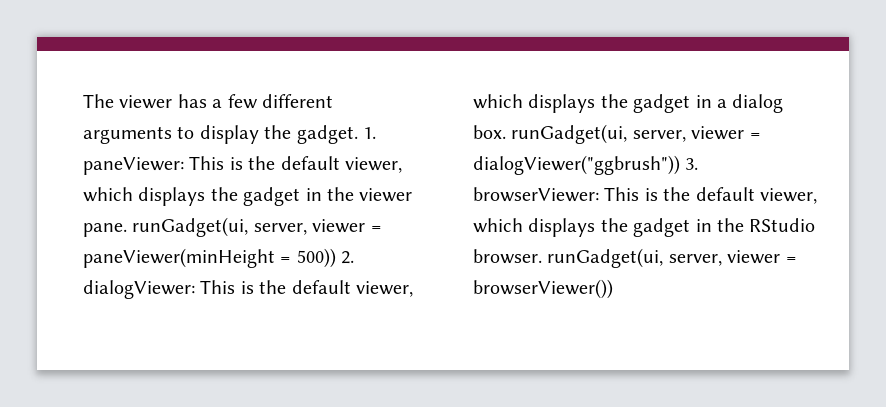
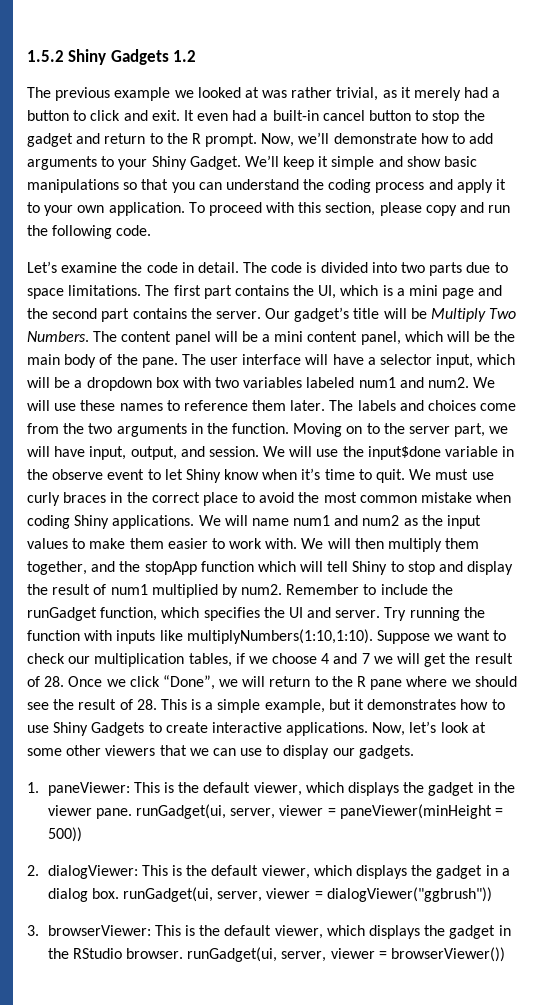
[83,94,333,109] [83,125,358,144] The viewer has a few different arguments to display the gadget. -> [27,49,197,65] [27,87,501,101] [27,110,485,124] [27,132,494,147] [27,155,478,170] [27,179,507,193] [27,202,511,216] [27,225,152,239] [27,261,508,276] [27,285,503,299] [27,307,517,322] [27,331,516,345] [27,354,516,368] [27,377,496,391] [27,400,517,411] [27,423,509,437] [27,446,515,460] [27,468,494,483] [27,492,512,506] [27,515,482,529] [27,538,480,552] [27,561,514,575] [27,584,453,598] [27,607,485,621] [27,629,507,644] [27,653,513,667] [27,675,517,690] [27,699,505,713] [27,721,486,736] [27,745,414,759] 1.5.2 Shiny Gadgets 1.2 // The previous example we looked at was rather trivial, as it merely had a button to click and exit. It even had a built-in cancel button to stop the gadget and return to the R prompt. Now, we’ll demonstrate how to add arguments to your Shiny Gadget. We’ll keep it simple and show basic manipulations so that you can understand the coding process and apply it to your own application. To proceed with this section, please copy and run the following code. // Let’s examine the code in detail. The code is divided into two parts due to space limitations. The first part contains the UI, which is a mini page and the second part contains the server. Our gadget’s title will be Multiply Two Numbers. The content panel will be a mini content panel, which will be the main body of the pane. The user interface will have a selector input, which will be a dropdown box with two variables labeled num1 and num2. We will use these names to reference them later. The labels and choices come from the two arguments in the function. Moving on to the server part, we will have input, output, and session. We will use the input$done variable in the observe event to let Shiny know when it’s time to quit. We must use curly braces in the correct place to avoid the most common mistake when coding Shiny applications. We will name num1 and num2 as the input values to make them easier to work with. We will then multiply them together, and the stopApp function which will tell Shiny to stop and display the result of num1 multiplied by num2. Remember to include the runGadget function, which specifies the UI and server. Try running the function with inputs like multiplyNumbers(1:10,1:10). Suppose we want to check our multiplication tables, if we choose 4 and 7 we will get the result of 28. Once we click “Done”, we will return to the R pane where we should see the result of 28. This is a simple example, but it demonstrates how to use Shiny Gadgets to create interactive applications. Now, let’s look at some other viewers that we can use to display our gadgets. //
(336, 258) none -> (82, 834) //
(680, 165) none -> (492, 894) //

